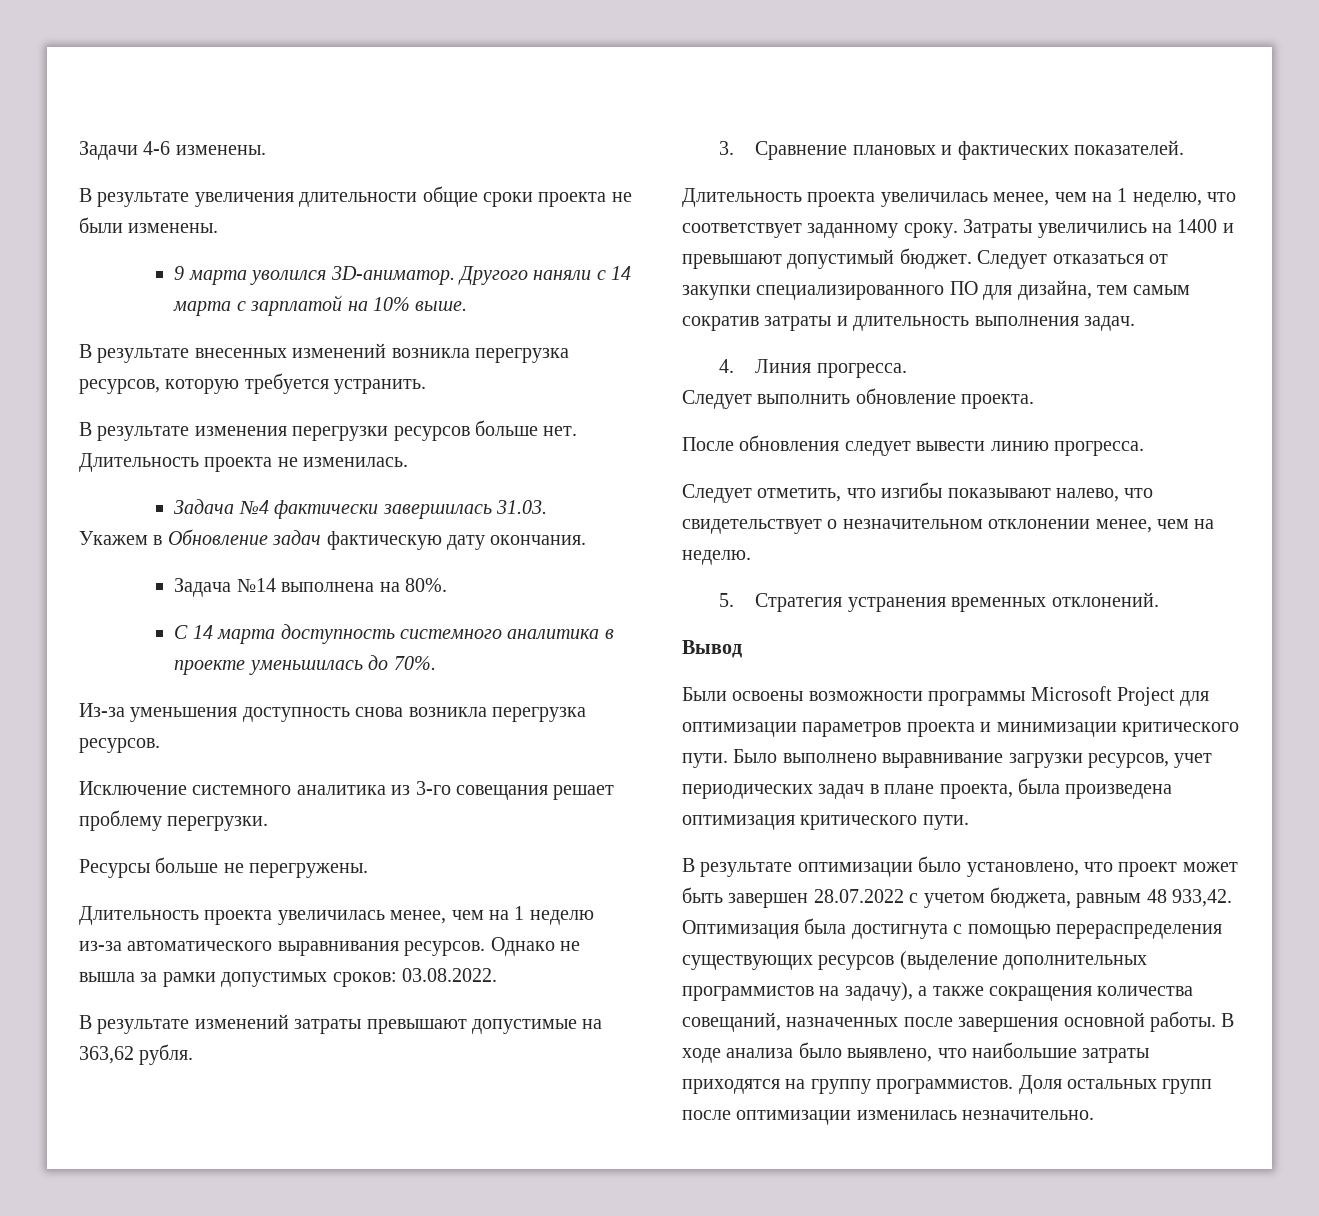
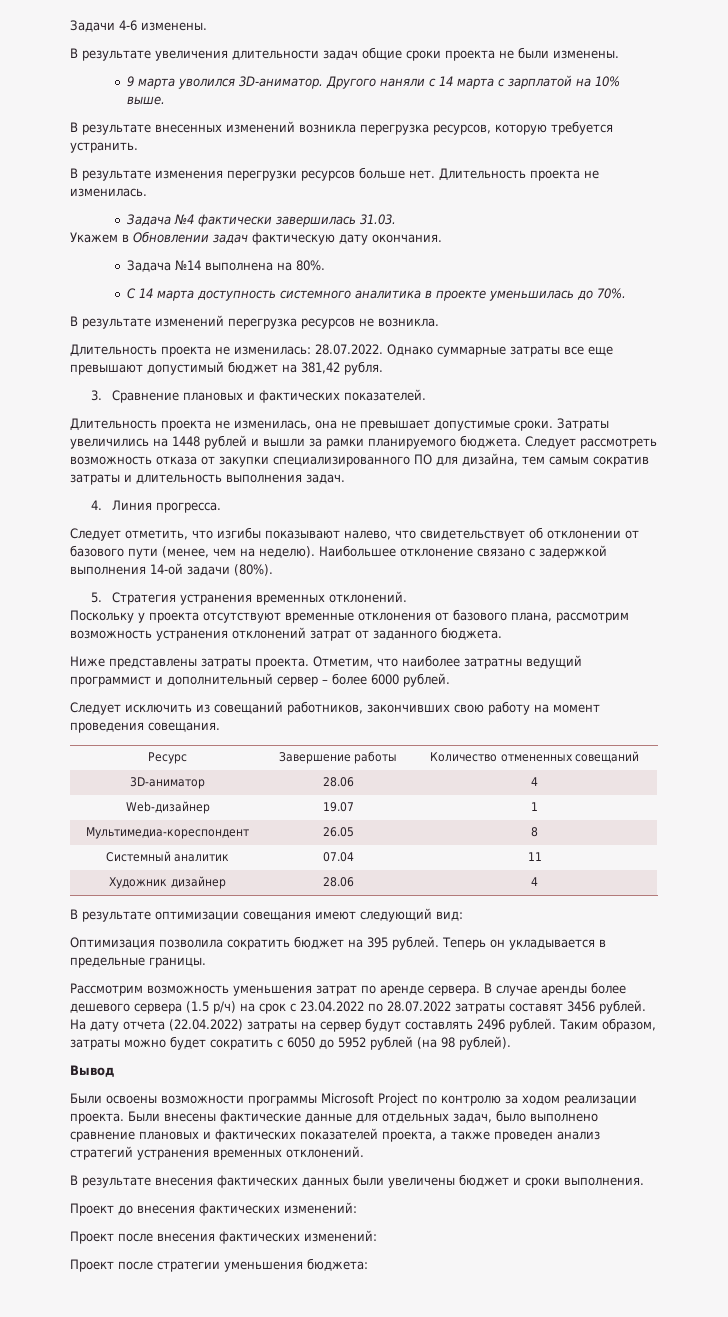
(418, 199) none -> [323,50,358,60] задач
[167,529,268,545] Обновление -> [133,231,209,243] Обновлении
[79,703,586,722] [79,738,160,753] [79,781,615,800] [79,810,269,831] [79,857,369,878] [79,906,594,925] [79,937,580,956] [79,968,497,987] [79,1014,603,1034] [79,1046,134,1064] Из-за уменьшения доступность снова возникла перегрузка ресурсов. // Исключение системного аналитика из 3-го совещания решает проблему перегрузки. // Ресурсы больше не перегружены. // Длительность проекта увеличилась менее, чем на 1 неделю из-за автоматического выравнивания ресурсов. Однако не вышла за рамки допустимых сроков: 03.08.2022. // В результате изменений затраты превышают допустимые на 363,62 -> [70,315,439,329] [70,344,613,357] [70,361,340,375] В результате изменений перегрузка ресурсов не возникла. // Длительность проекта не изменилась: 28.07.2022. Однако суммарные затраты все еще превышают допустимый бюджет на 381,42
[880,188,1237,207] [682,219,1234,238] [682,248,1144,269] увеличилась менее, чем на 1 неделю, что соответствует заданному сроку. Затраты увеличились на 1400 и превышают допустимый бюджет. Следует отказаться -> [215,418,609,431] [70,435,657,449] [70,456,197,465] не изменилась, она не превышает допустимые сроки. Затраты увеличились на 1448 рублей и вышли за рамки планируемого бюджета. Следует рассмотреть возможность отказа
[682,388,1035,409] [682,435,1144,456] // Следует выполнить обновление проекта. // После обновления следует вывести линию прогресса. -> (222, 507) none
[827,519,1215,533] [682,550,751,565] о незначительном отклонении менее, чем на неделю. -> [529,527,639,539] [70,545,607,559] [70,563,273,576] об отклонении от базового пути (менее, чем на неделю). Наибольшее отклонение связано с задержкой выполнения 14-ой задачи (80%).
(1159, 599) none -> [70,609,629,623] [70,627,502,641] [70,655,582,669] [70,673,450,687] [70,701,600,715] [70,722,220,733] [148,752,187,764] [278,751,398,764] [430,751,639,763] [130,777,205,789] [322,777,354,787] [531,777,538,786] [125,801,210,814] [322,802,354,812] [531,802,538,811] [86,827,249,839] [322,827,354,837] [531,827,538,837] [105,851,230,862] [322,852,354,862] [527,852,542,861] [109,876,226,889] [322,877,354,887] [531,877,538,886] [70,908,463,922] [70,936,606,950] [70,957,206,968] [70,982,626,996] [70,1000,646,1014] [70,1018,656,1032] [70,1036,511,1050] // Поскольку у проекта отсутствуют временные отклонения от базового плана, рассмотрим возможность устранения отклонений затрат от заданного бюджета. // Ниже представлены затраты проекта. Отметим, что наиболее затратны ведущий программист и дополнительный сервер – более 6000 рублей. // Следует исключить из совещаний работников, закончивших свою работу на момент проведения совещания. // Ресурс | Завершение работы | Количество отмененных совещаний // 3D-аниматор | 28.06 | 4 // Web-дизайнер | 19.07 | 1 // Мультимедиа-кореспондент | 26.05 | 8 // Системный аналитик | 07.04 | 11 // Художник дизайнер | 28.06 | 4 // В результате оптимизации совещания имеют следующий вид: // Оптимизация позволила сократить бюджет на 395 рублей. Теперь он укладывается в предельные границы. // Рассмотрим возможность уменьшения затрат по аренде сервера. В случае аренды более дешевого сервера (1.5 р/ч) на срок с 23.04.2022 по 28.07.2022 затраты составят 3456 рублей. На дату отчета (22.04.2022) затраты на сервер будут составлять 2496 рублей. Таким образом, затраты можно будет сократить с 6050 до 5952 рублей (на 98 рублей).
[1180,691,1210,706] [682,722,1239,737] [682,749,1213,768] [682,778,1173,799] [682,815,969,830] [682,856,1238,877] [682,887,1233,908] [682,918,1222,939] [682,951,1148,970] [682,982,1194,1001] [682,1011,1235,1032] [682,1042,1150,1063] [682,1075,1213,1094] [682,1110,1095,1125] для оптимизации параметров проекта и минимизации критического пути. Было выполнено выравнивание загрузки ресурсов, учет периодических задач в плане проекта, была произведена оптимизация критического пути. // В результате оптимизации было установлено, что проект может быть завершен 28.07.2022 с учетом бюджета, равным 48 933,42. Оптимизация была достигнута с помощью перераспределения существующих ресурсов (выделение дополнительных программистов на задачу), а также сокращения количества совещаний, назначенных после завершения основной работы. В ходе анализа было выявлено, что наибольшие затраты приходятся на группу программистов. Доля остальных групп после оптимизации изменилась незначительно. -> [422,1095,637,1106] [70,1110,598,1124] [70,1128,600,1142] [70,1146,364,1160] [70,1174,644,1188] [70,1202,357,1216] [70,1230,377,1244] [70,1258,368,1272] по контролю за ходом реализации проекта. Были внесены фактические данные для отдельных задач, было выполнено сравнение плановых и фактических показателей проекта, а также проведен анализ стратегий устранения временных отклонений. // В результате внесения фактических данных были увеличены бюджет и сроки выполнения. // Проект до внесения фактических изменений: // Проект после внесения фактических изменений: // Проект после стратегии уменьшения бюджета:

